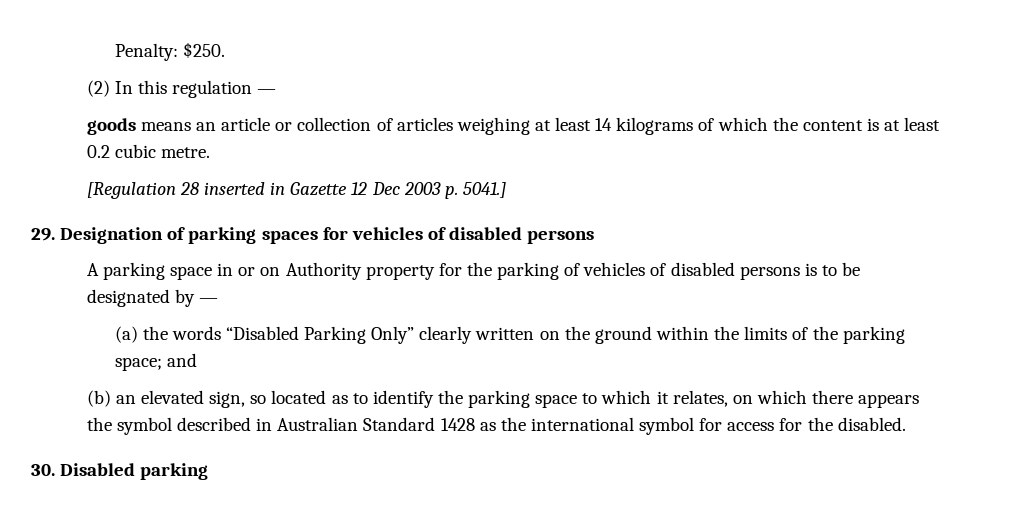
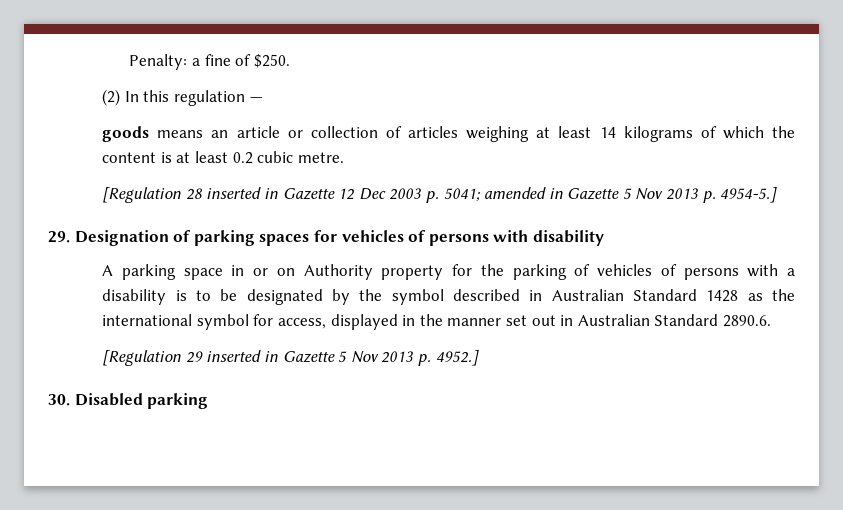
(178, 52) none -> [191,54,252,66] a fine of
[462,182,506,198] 5041.] -> [443,187,778,203] 5041; amended in Gazette 5 Nov 2013 p. 4954-5.]
[449,227,595,244] disabled persons -> [428,230,604,246] persons with disability
[670,262,800,280] disabled persons -> [683,264,795,280] [102,289,167,305] persons with a disability
[198,298,218,303] [114,326,905,344] [114,353,197,371] [86,390,920,408] — // (a) the words “Disabled Parking Only” clearly written on the ground within the limits of the parking space; and // (b) an elevated sign, so located as to identify the parking space to which it relates, on which there appears -> (350, 297) none
[727,417,906,431] access for the disabled. -> [277,314,771,330] [102,350,479,366] access, displayed in the manner set out in Australian Standard 2890.6. // [Regulation 29 inserted in Gazette 5 Nov 2013 p. 4952.]

